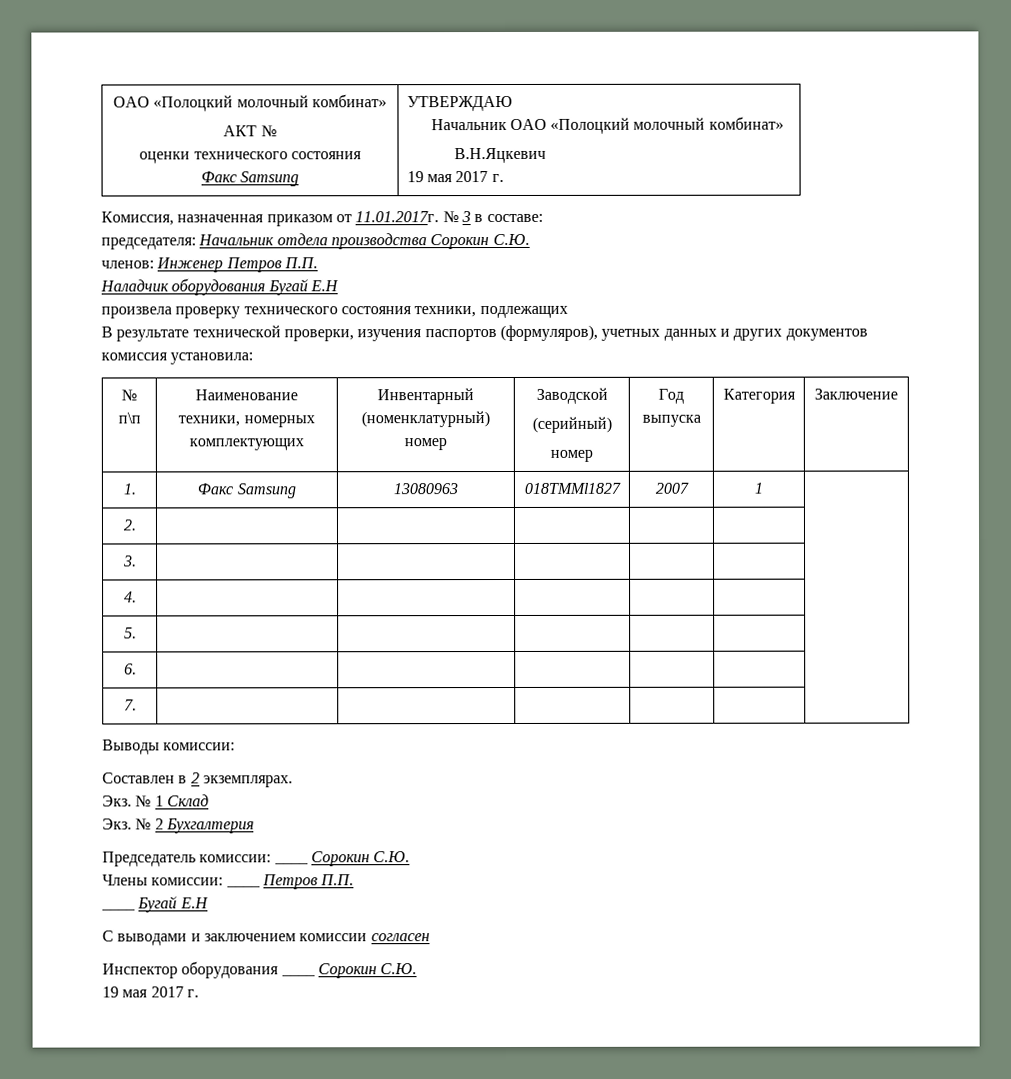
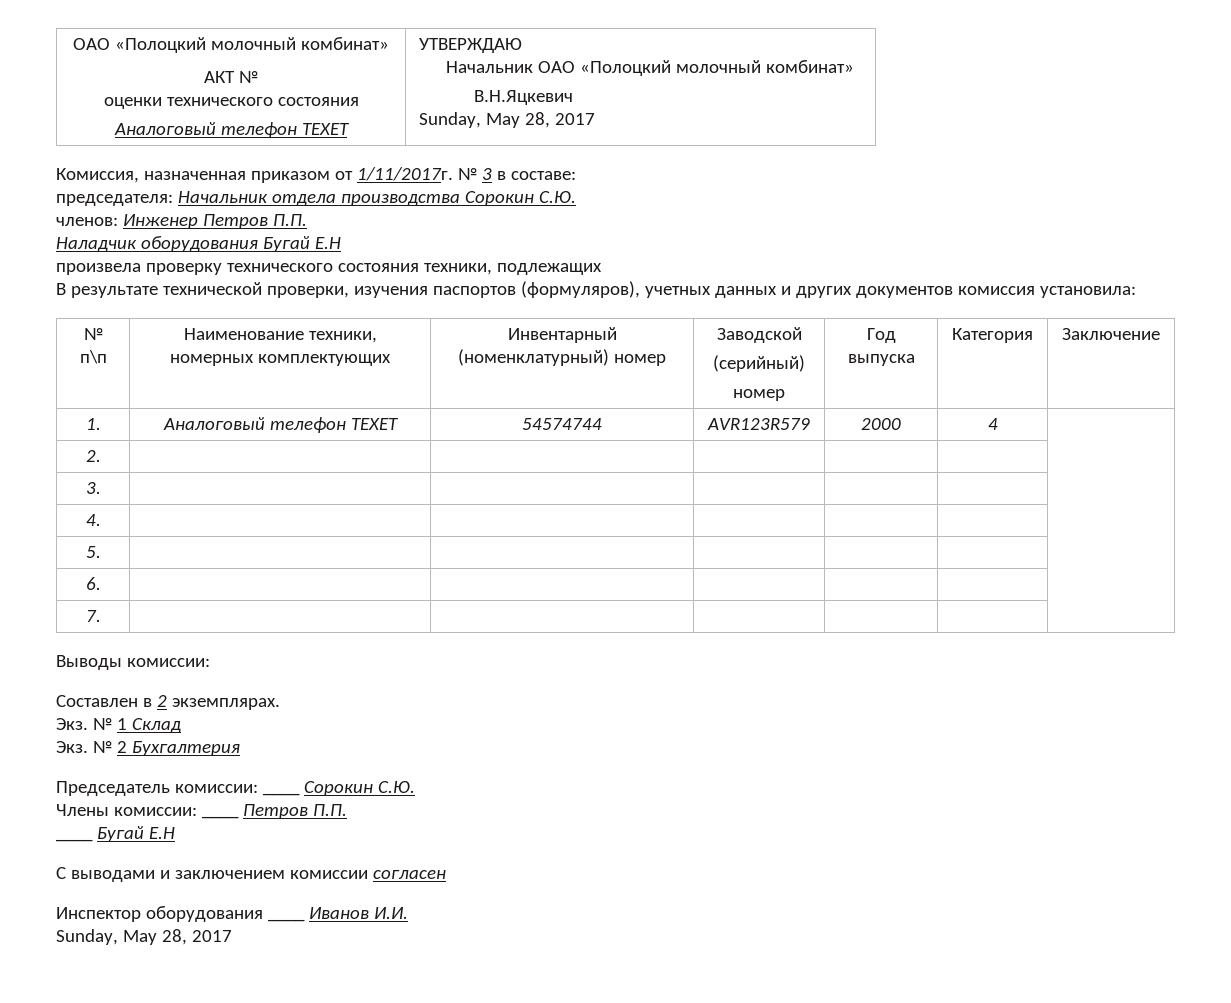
[200,171,300,187] Факс Samsung -> [113,122,350,138] Аналоговый телефон TEXET
[406,171,504,183] 19 мая 2017 г. -> [418,112,595,128] Sunday, May 28, 2017
[355,211,440,223] 11.01.2017г. -> [356,167,453,181] 1/11/2017г.
[197,483,296,499] [393,483,458,495] [523,482,621,494] [654,482,689,494] [754,482,763,494] Факс Samsung | 13080963 | 018TMMl1827 | 2007 | 1 -> [162,417,399,433] [522,418,602,430] [707,418,810,430] [861,418,901,430] [987,418,998,430] Аналоговый телефон TEXET | 54574744 | AVR123R579 | 2000 | 4
[317,963,418,979] [102,986,199,998] Сорокин С.Ю. // 19 мая 2017 г. -> [308,907,408,919] [56,929,232,945] Иванов И.И. // Sunday, May 28, 2017

